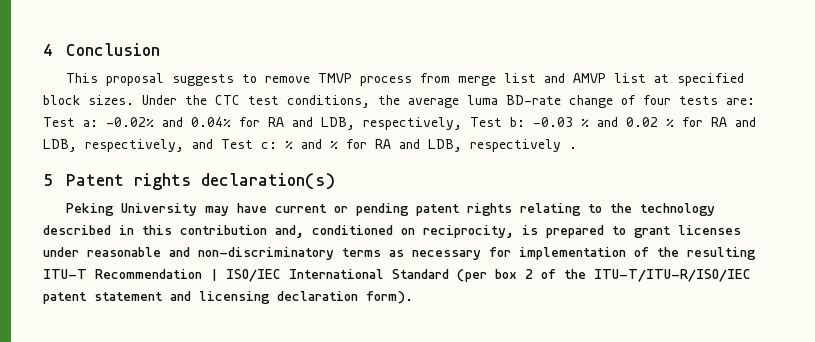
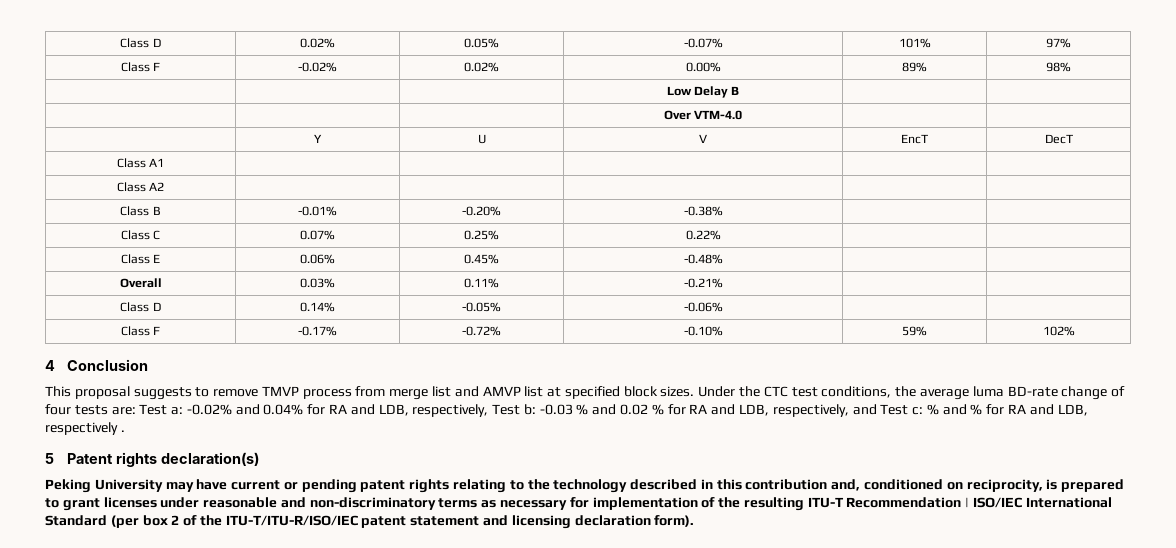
(43, 50) none -> [120,38,161,48] [300,38,335,48] [464,38,499,48] [683,38,723,48] [898,38,931,48] [1046,38,1071,48] [120,62,161,72] [298,62,337,72] [464,62,499,72] [685,62,721,72] [902,62,927,72] [1046,62,1071,72] [666,86,740,98] [663,110,743,120] [314,134,322,143] [477,134,486,144] [699,134,707,143] [901,134,928,144] [1044,134,1073,144] [116,158,165,168] [116,182,165,192] [120,206,161,216] [298,206,337,216] [462,206,501,216] [683,206,723,216] [120,230,161,240] [300,230,335,240] [464,230,499,240] [685,230,721,240] [120,254,161,264] [300,254,335,264] [464,254,499,264] [683,254,723,264] [119,278,162,288] [300,278,335,288] [464,278,499,288] [683,278,723,288] [120,302,161,312] [300,302,335,312] [462,302,501,312] [683,302,723,312] [120,326,161,336] [298,326,337,336] [462,326,501,336] [683,326,723,336] [902,326,927,336] [1042,326,1075,336] Class D | 0.02% | 0.05% | -0.07% | 101% | 97% // Class F | -0.02% | 0.02% | 0.00% | 89% | 98% // | | | Low Delay B | | // | | | Over VTM-4.0 | | // | Y | U | V | EncT | DecT // Class A1 | | | | | // Class A2 | | | | | // Class B | -0.01% | -0.20% | -0.38% | | // Class C | 0.07% | 0.25% | 0.22% | | // Class E | 0.06% | 0.45% | -0.48% | | // Overall | 0.03% | 0.11% | -0.21% | | // Class D | 0.14% | -0.05% | -0.06% | | // Class F | -0.17% | -0.72% | -0.10% | 59% | 102% //

